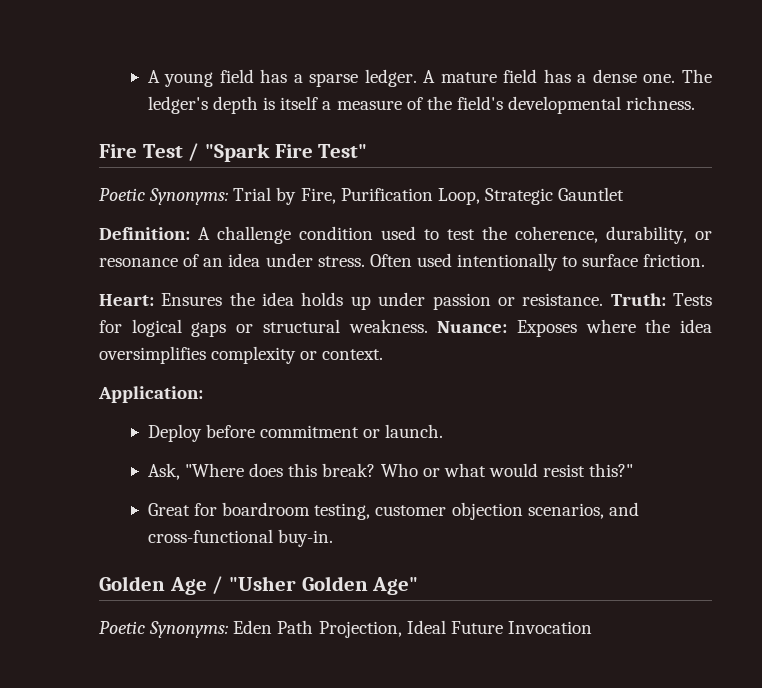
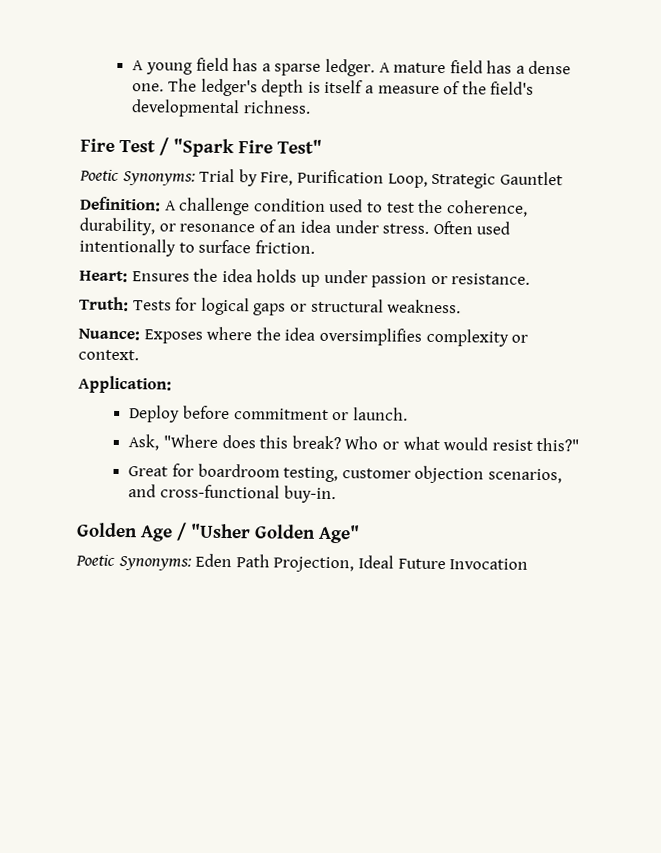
(604, 299) none -> (531, 279) //
(428, 326) none -> (462, 306) //

